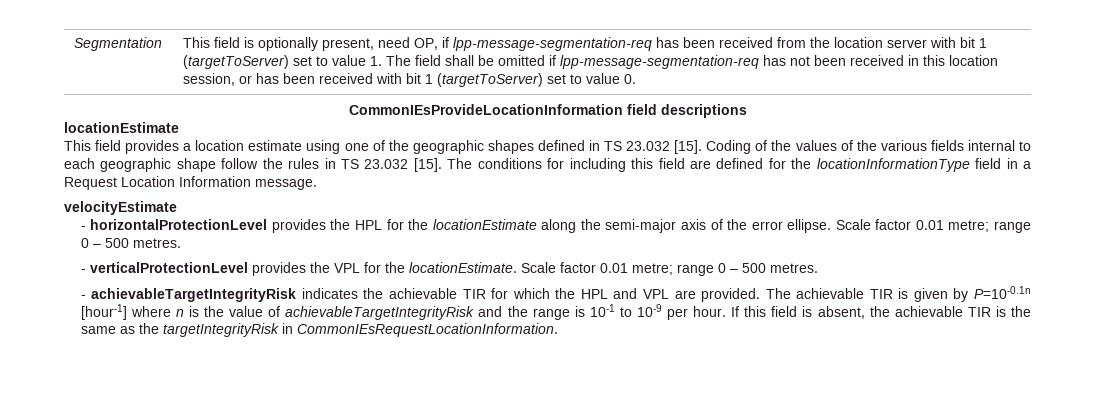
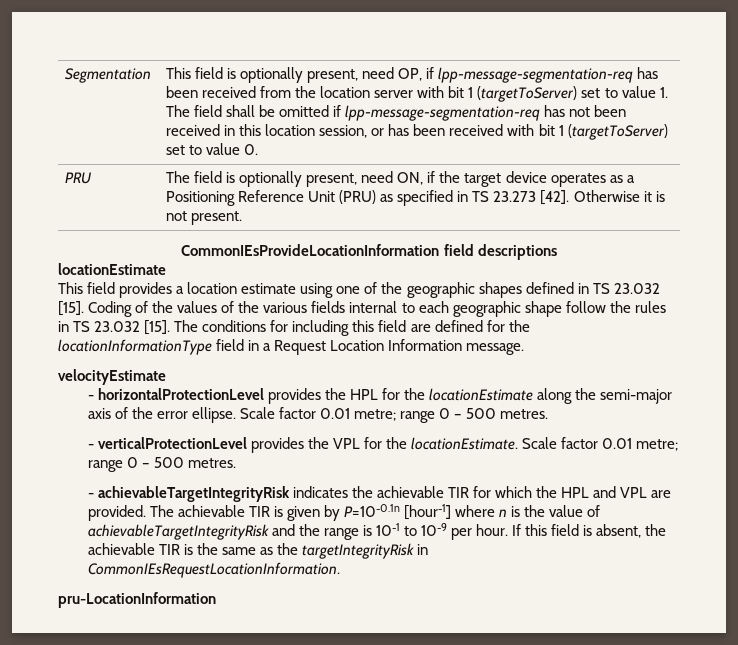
(637, 79) none -> [65,172,92,184] [166,171,635,187] [166,190,665,206] [166,211,243,225] // PRU | The field is optionally present, need ON, if the target device operates as a Positioning Reference Unit (PRU) as specified in TS 23.273 [42]. Otherwise it is not present.
(558, 330) none -> [58,592,216,608] // pru-LocationInformation

